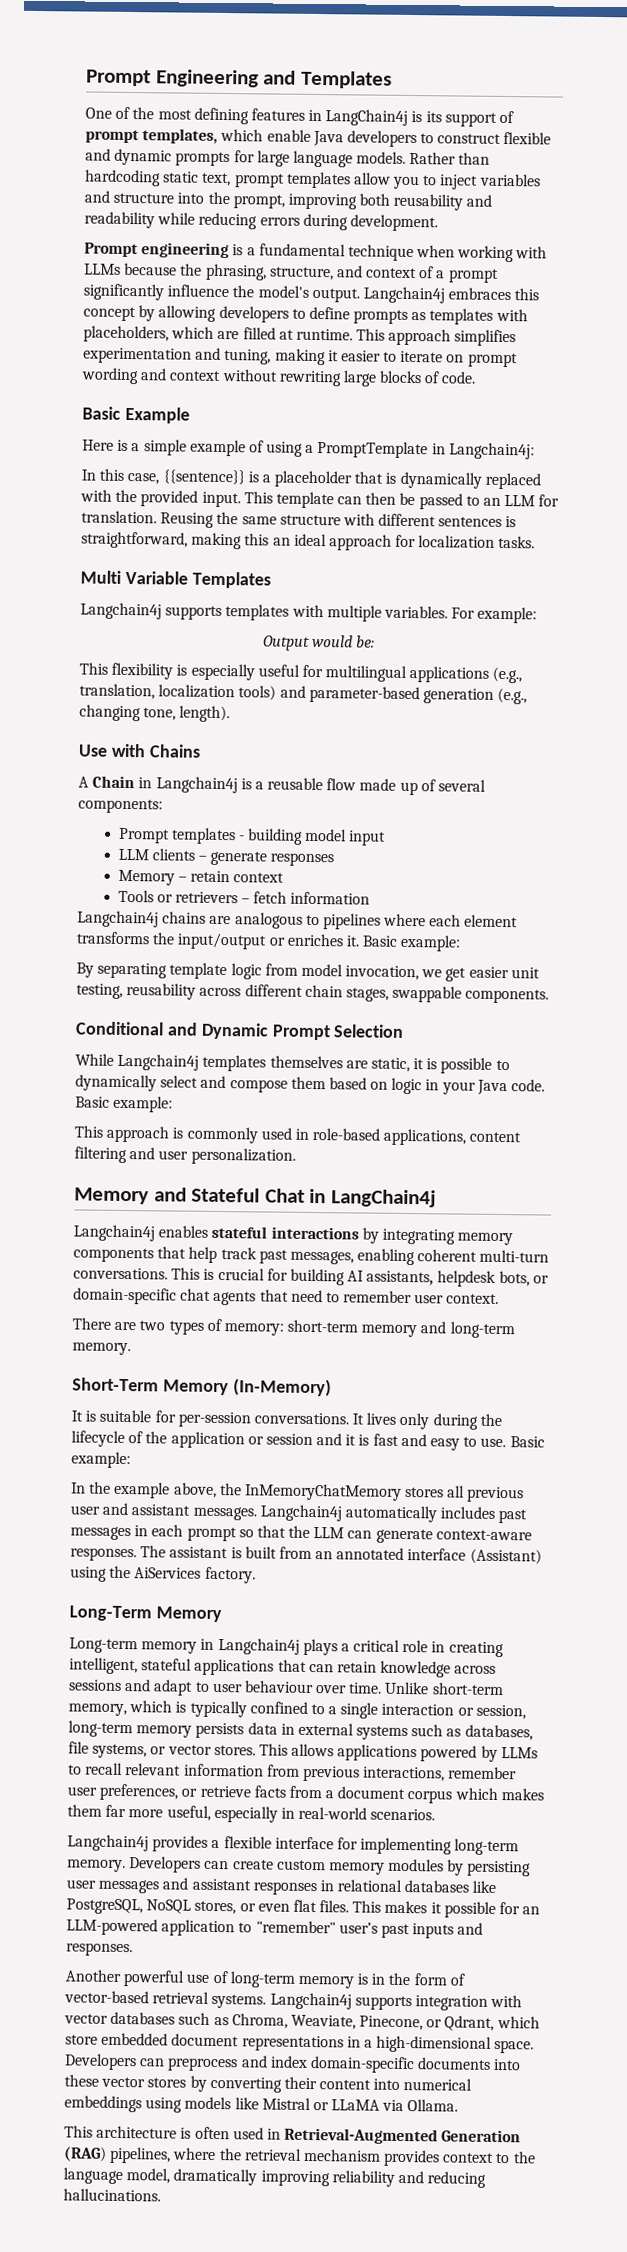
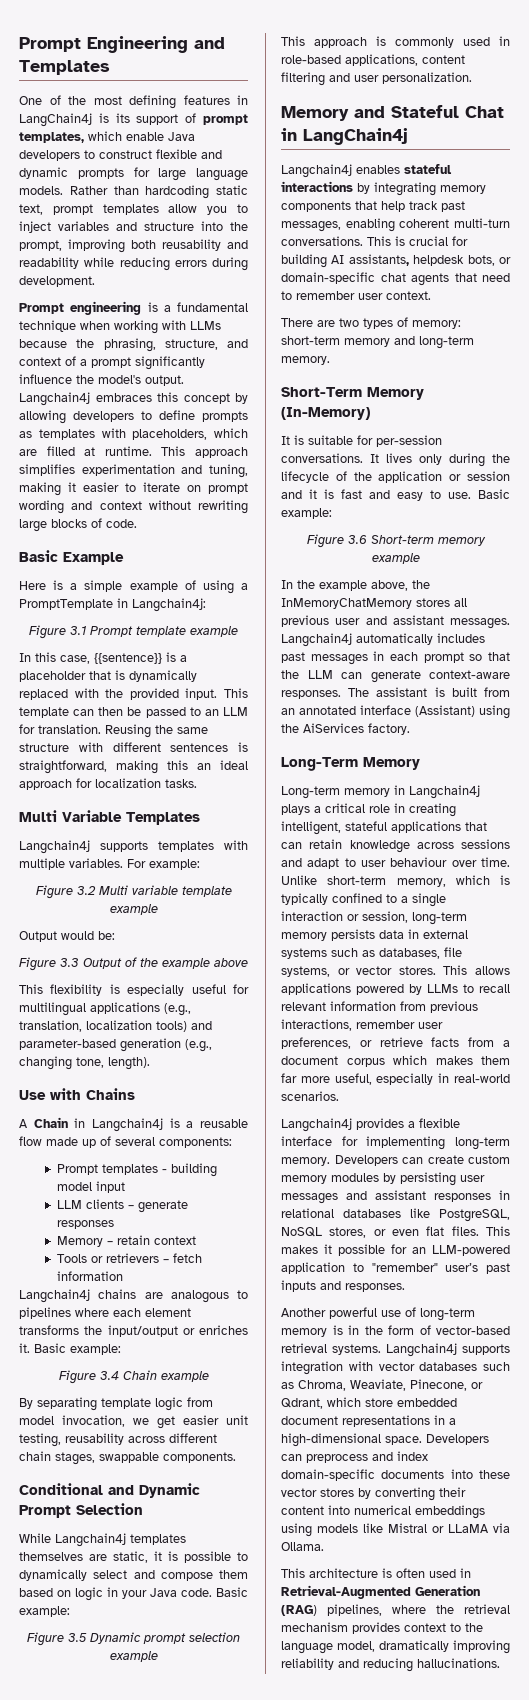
(535, 451) none -> [29,625,238,639] // Figure 3.1 Prompt template example
[262,634,376,651] Output would be: -> [35,885,232,899] [109,904,158,915] [19,931,115,942] [19,957,248,971] Figure 3.2 Multi variable template example // Output would be: // Figure 3.3 Output of the example above
(462, 943) none -> [58,1370,209,1384] // Figure 3.4 Chain example
(174, 1104) none -> [27,1632,240,1646] [109,1651,158,1662] // Figure 3.5 Dynamic prompt selection example
(131, 1460) none -> [306,534,486,548] [371,553,420,564] // Figure 3.6 Short-term memory example

